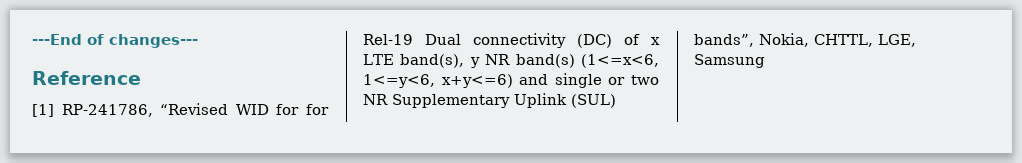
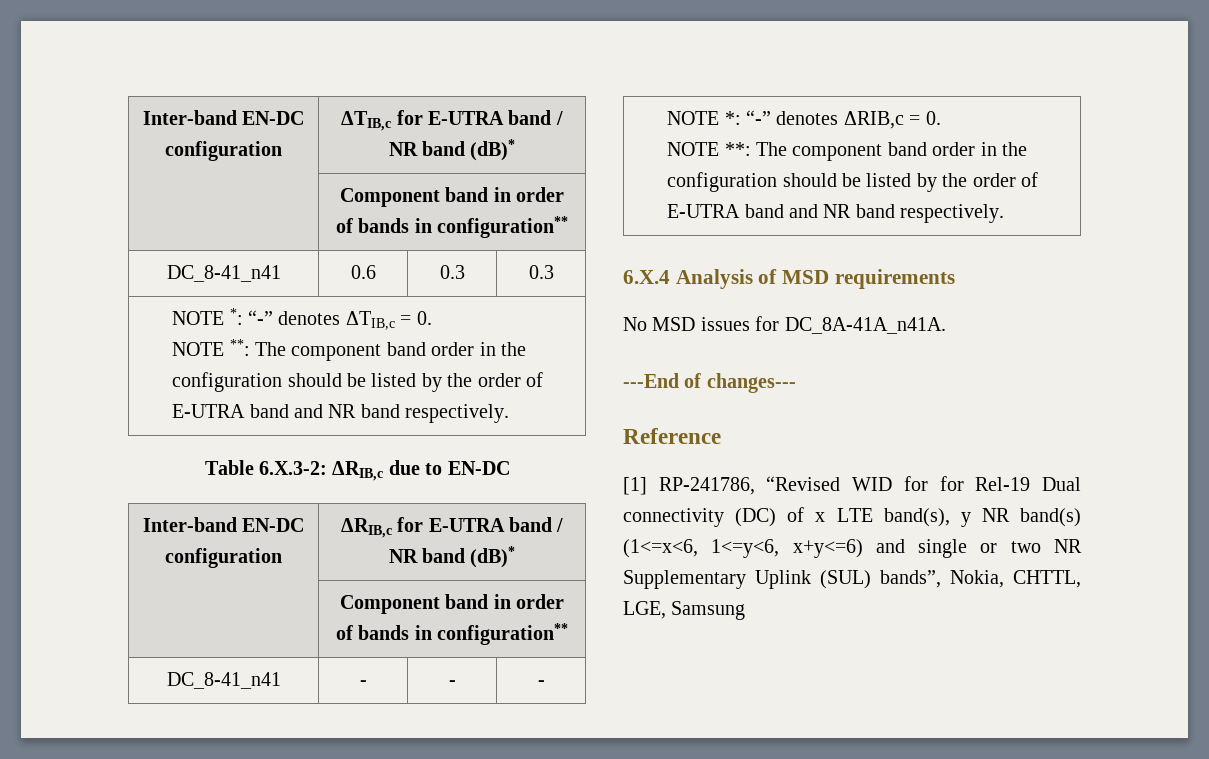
(32, 39) none -> [142,110,305,125] [165,141,282,161] [341,110,563,131] [388,139,516,161] [339,187,565,207] [335,216,569,238] [166,265,281,282] [350,265,376,279] [439,265,465,279] [528,265,554,279] [172,308,432,330] [172,339,526,361] [172,372,543,392] [172,404,510,423] [204,460,510,481] [142,517,305,532] [165,548,282,568] [340,517,564,538] [388,546,516,568] [339,594,565,614] [335,623,569,645] [166,672,281,689] [359,680,367,686] [448,680,456,686] [537,680,545,686] [667,110,941,129] [667,142,1027,161] [667,172,1038,192] [667,204,1005,223] [623,269,955,289] [623,316,946,334] Inter-band EN-DC configuration | ΔTIB,c for E-UTRA band / NR band (dB)* // | Component band in order of bands in configuration** // DC_8-41_n41 | 0.6 | 0.3 | 0.3 // NOTE *: “-” denotes ΔTIB,c = 0. // NOTE **: The component band order in the configuration should be listed by the order of E-UTRA band and NR band respectively. // Table 6.X.3-2: ΔRIB,c due to EN-DC // Inter-band EN-DC configuration | ΔRIB,c for E-UTRA band / NR band (dB)* // | Component band in order of bands in configuration** // DC_8-41_n41 | - | - | - // NOTE *: “-” denotes ΔRIB,c = 0. // NOTE **: The component band order in the configuration should be listed by the order of E-UTRA band and NR band respectively. // 6.X.4 Analysis of MSD requirements // No MSD issues for DC_8A-41A_n41A. //

